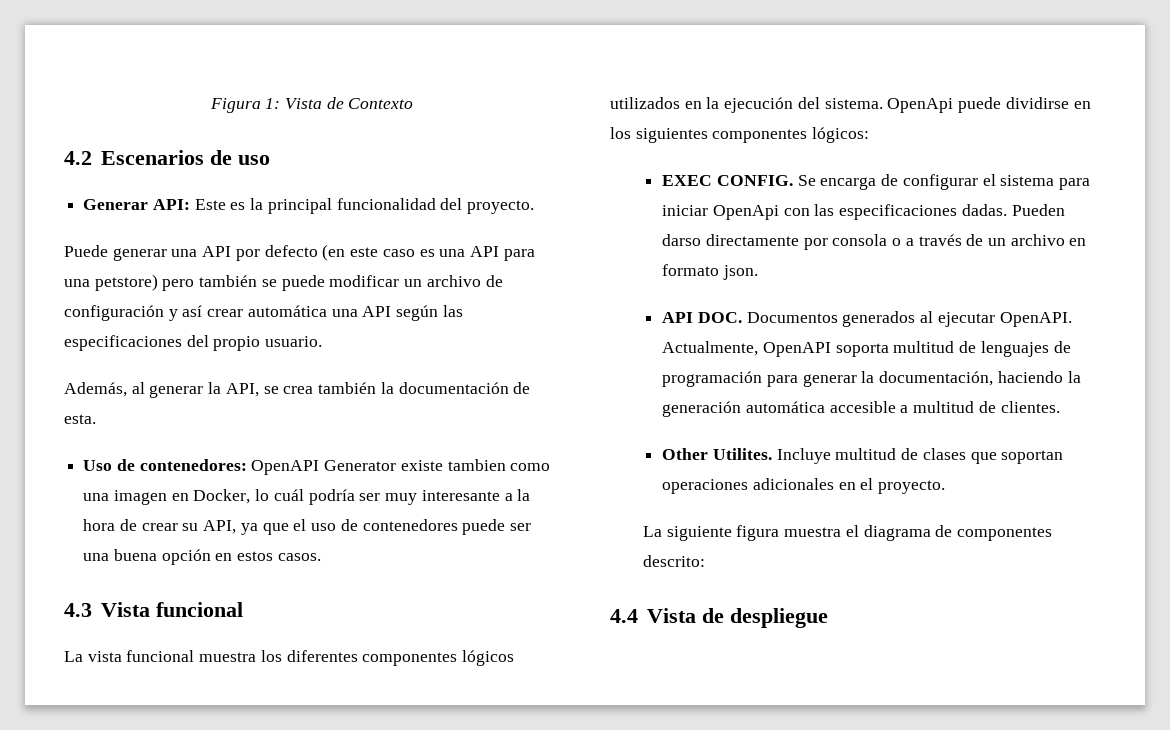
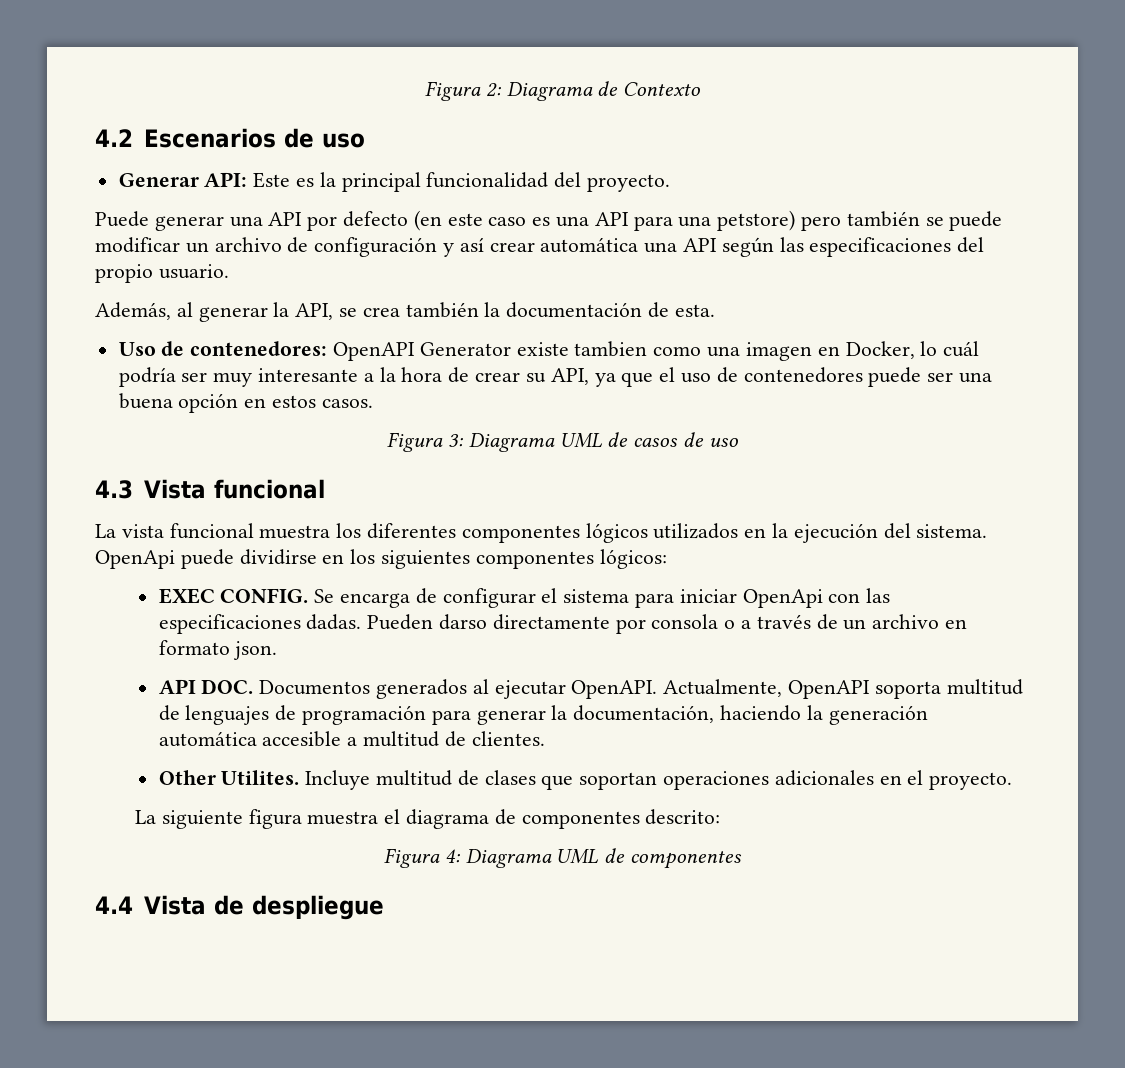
[209,98,322,113] Figura 1: Vista -> [424,81,593,101] Figura 2: Diagrama
(321, 557) none -> [387,432,738,452] // Figura 3: Diagrama UML de casos de uso
(705, 561) none -> [383,848,743,869] // Figura 4: Diagrama UML de componentes

